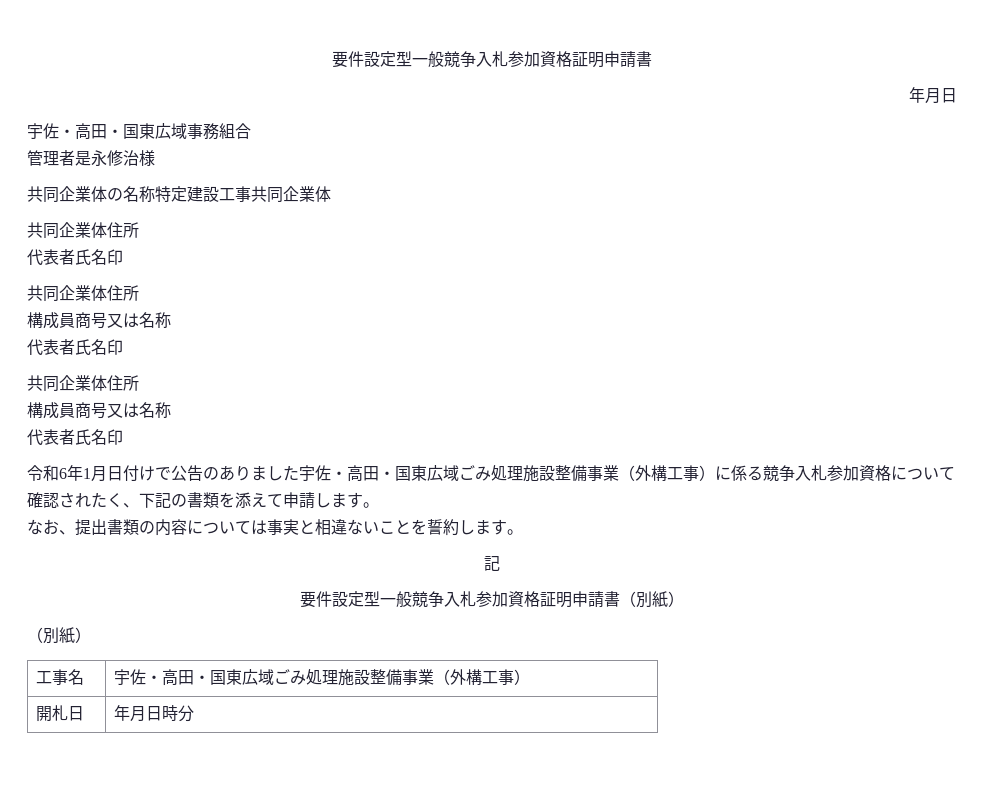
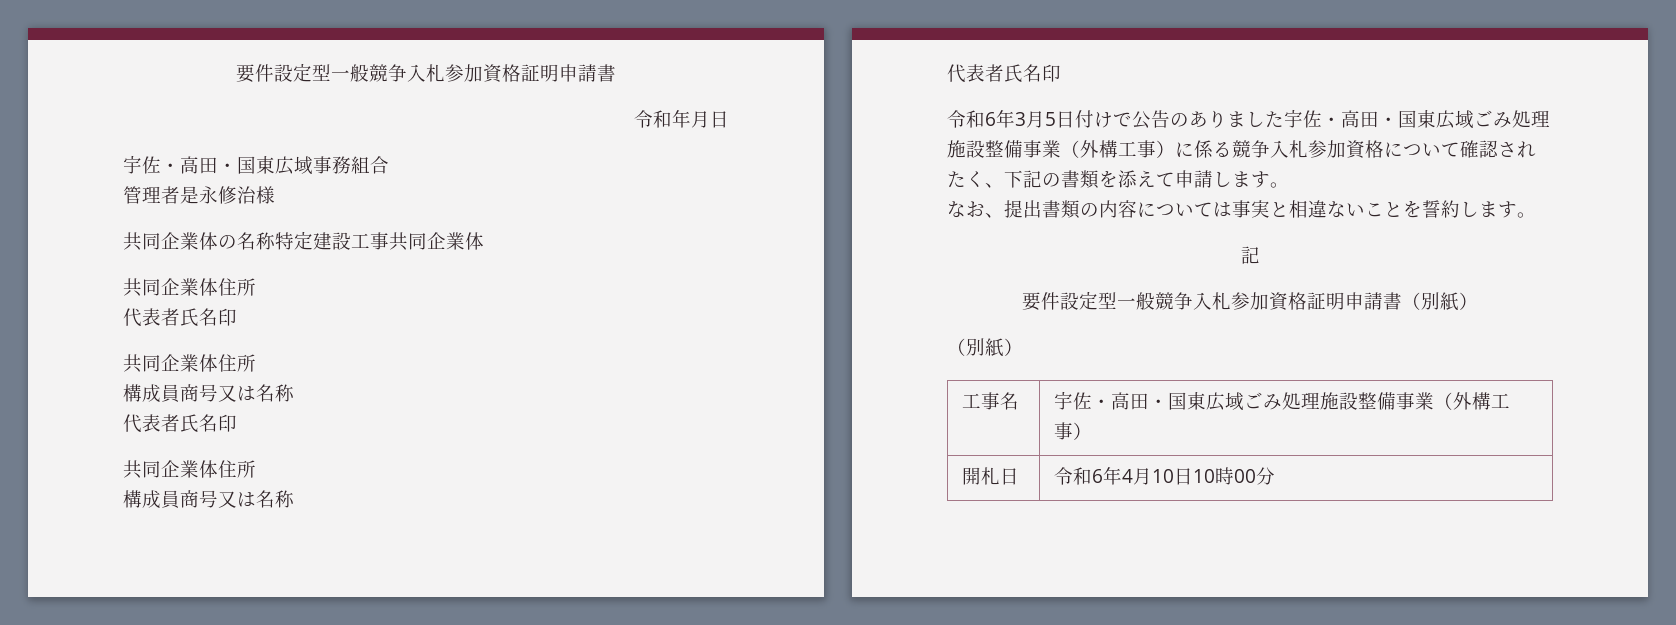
(652, 59) none -> [634,110,672,128] 令和
[83,466,107,482] 1月 -> [1015,111,1056,128] 3月5
[114,705,179,722] 年月日時 -> [1053,466,1256,485] 令和6年4月10日10時00

